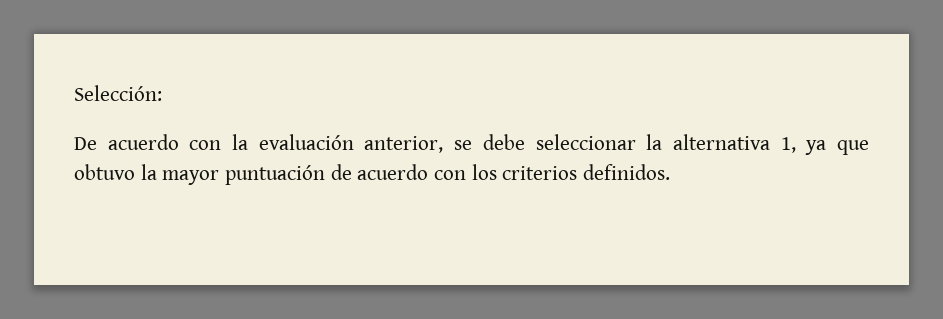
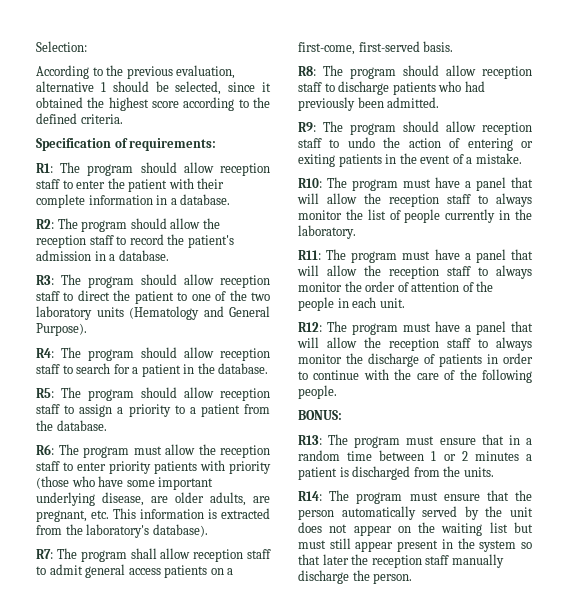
[74,85,162,101] [74,134,870,155] [74,164,671,185] Selección: // De acuerdo con la evaluación anterior, se debe seleccionar la alternativa 1, ya que obtuvo la mayor puntuación de acuerdo con los criterios definidos. -> [36,41,87,52] [36,65,236,79] [36,81,271,95] [36,97,270,111] [36,113,123,124] [36,138,217,151] [36,162,271,176] [36,178,225,192] [36,194,231,208] [36,218,220,232] [36,234,234,248] [36,250,169,261] [36,274,270,288] [36,290,271,304] [36,306,270,320] [36,323,87,336] [36,347,270,361] [36,363,269,377] [36,387,270,401] [36,404,270,417] [36,420,107,431] [36,444,270,458] [36,460,271,474] [36,476,214,490] [36,492,270,506] [36,508,270,522] [36,524,208,538] [36,548,271,562] [36,564,234,578] [298,41,454,55] [298,65,532,79] [298,81,485,95] [298,97,440,111] [298,121,532,135] [298,137,533,151] [298,153,522,167] [298,177,533,191] [297,193,532,207] [298,209,532,223] [298,225,356,239] [298,249,533,263] [297,265,532,279] [298,281,494,292] [298,297,405,311] [298,321,533,335] [297,337,532,351] [298,353,533,367] [298,369,532,383] [298,385,337,399] [298,410,342,420] [298,434,532,448] [298,450,532,461] [298,466,494,480] [298,490,532,504] [298,506,533,520] [298,522,533,536] [298,538,532,552] [298,554,504,568] [298,570,413,584] Selection: // According to the previous evaluation, alternative 1 should be selected, since it obtained the highest score according to the defined criteria. // Specification of requirements: // R1: The program should allow reception staff to enter the patient with their complete information in a database. // R2: The program should allow the reception staff to record the patient's admission in a database. // R3: The program should allow reception staff to direct the patient to one of the two laboratory units (Hematology and General Purpose). // R4: The program should allow reception staff to search for a patient in the database. // R5: The program should allow reception staff to assign a priority to a patient from the database. // R6: The program must allow the reception staff to enter priority patients with priority (those who have some important underlying disease, are older adults, are pregnant, etc. This information is extracted from the laboratory's database). // R7: The program shall allow reception staff to admit general access patients on a first-come, first-served basis. // R8: The program should allow reception staff to discharge patients who had previously been admitted. // R9: The program should allow reception staff to undo the action of entering or exiting patients in the event of a mistake. // R10: The program must have a panel that will allow the reception staff to always monitor the list of people currently in the laboratory. // R11: The program must have a panel that will allow the reception staff to always monitor the order of attention of the people in each unit. // R12: The program must have a panel that will allow the reception staff to always monitor the discharge of patients in order to continue with the care of the following people. // BONUS: // R13: The program must ensure that in a random time between 1 or 2 minutes a patient is discharged from the units. // R14: The program must ensure that the person automatically served by the unit does not appear on the waiting list but must still appear present in the system so that later the reception staff manually discharge the person.

